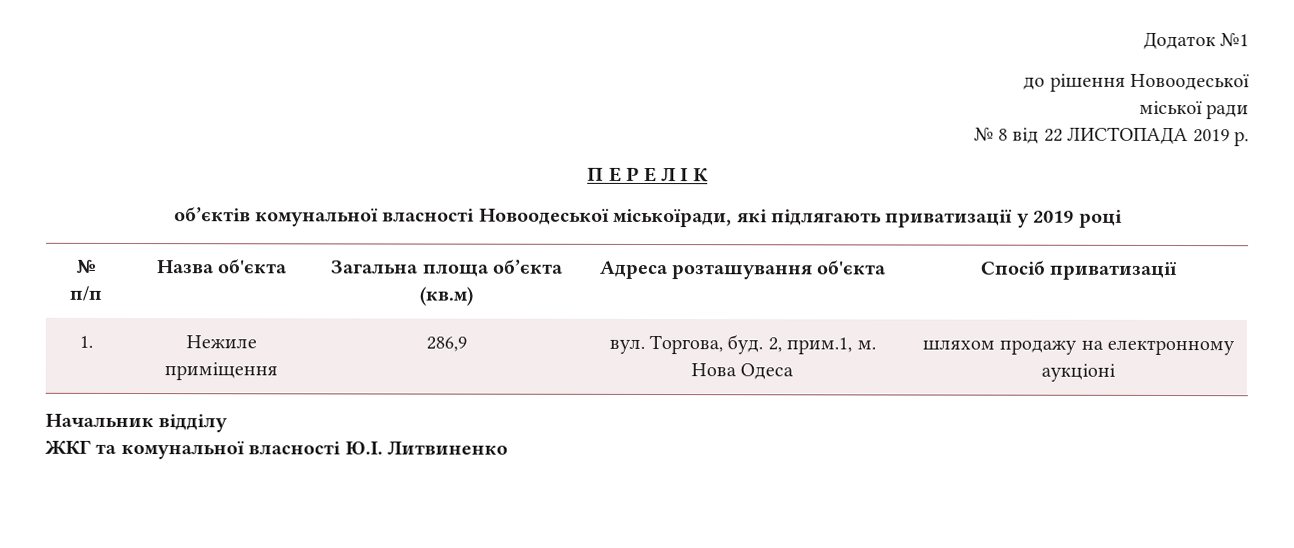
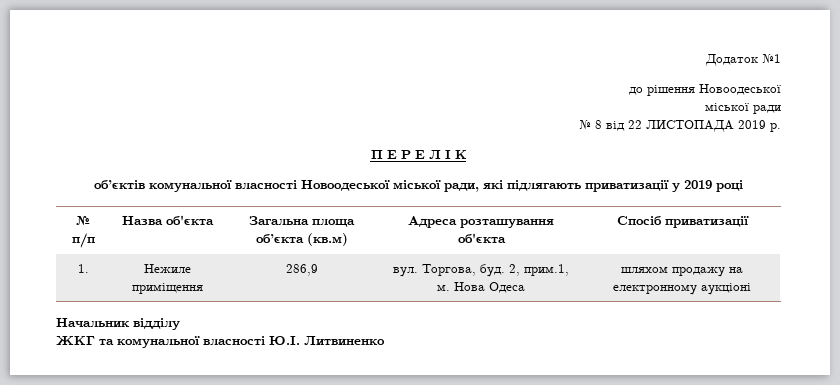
[613,208,733,228] міськоїради, -> [393,180,479,192] міської ради,

